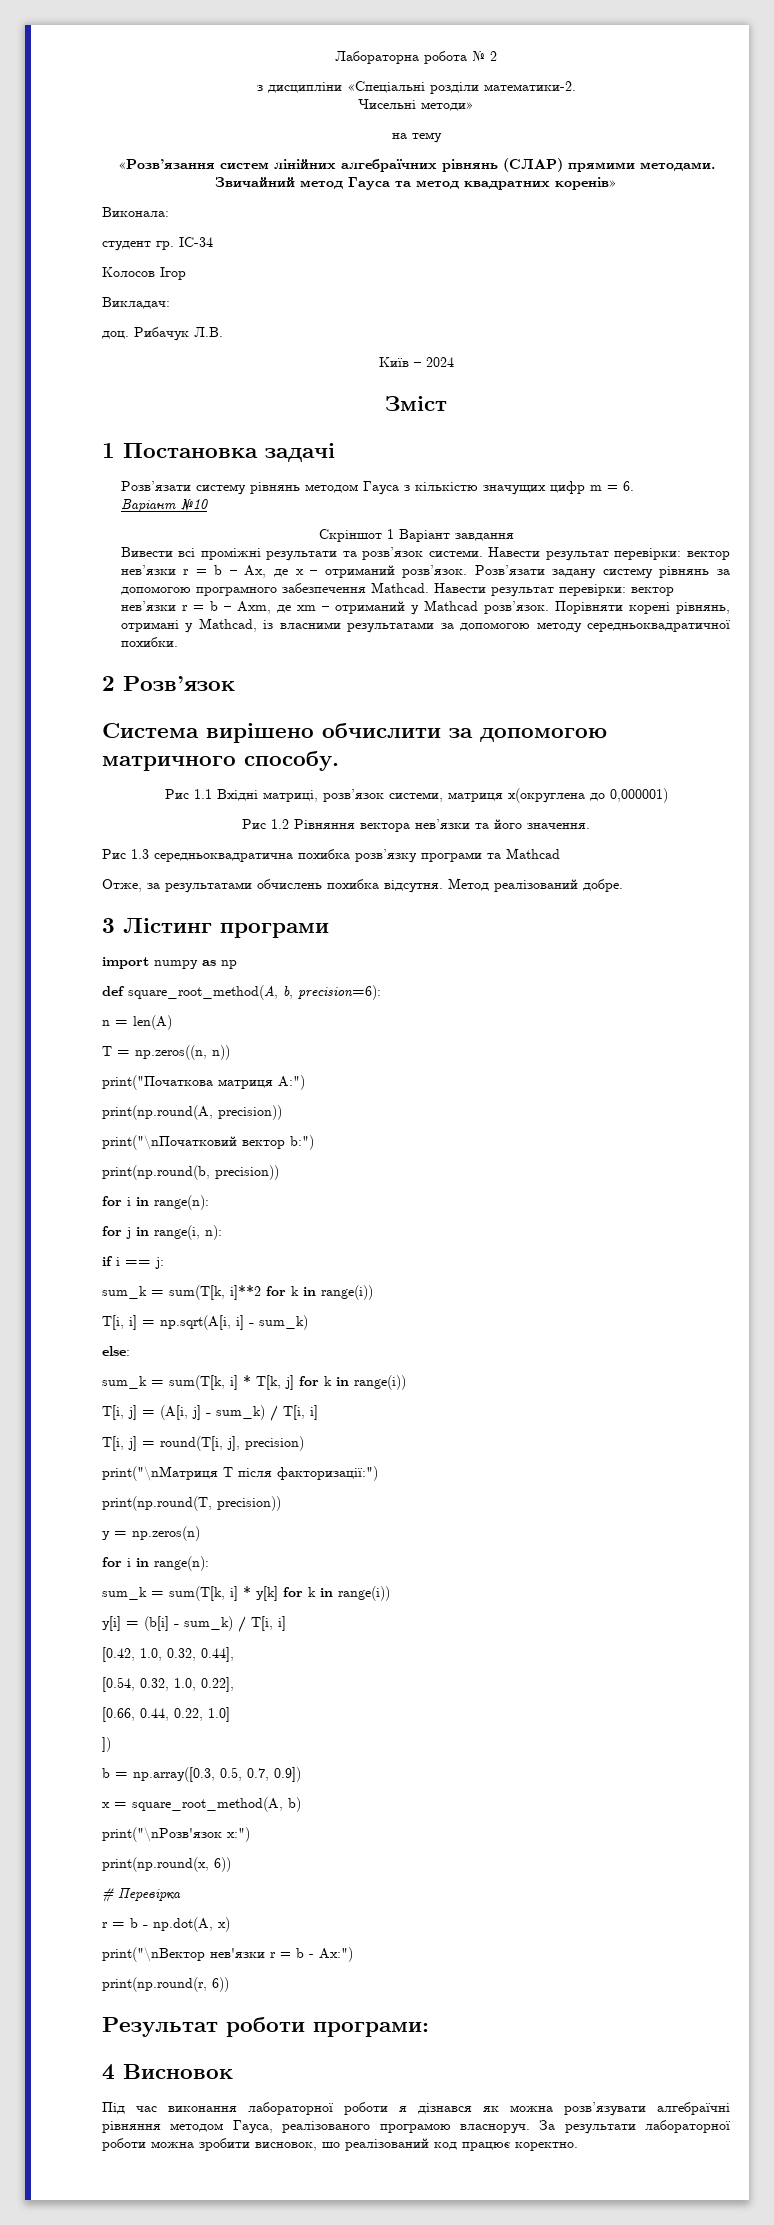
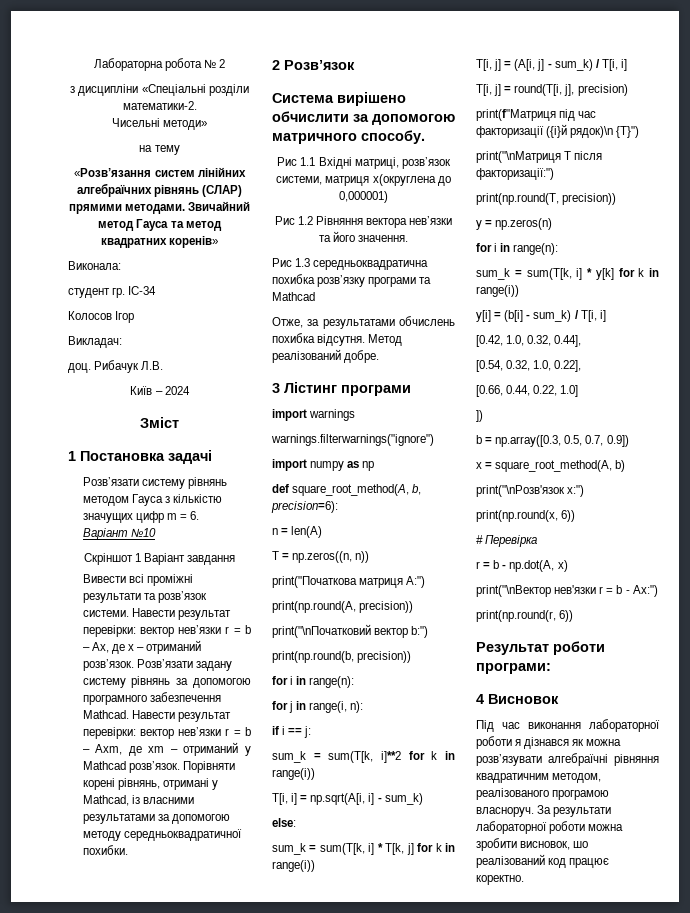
(329, 930) none -> [272,409,356,421] [271,434,434,446] // import warnings // warnings.filterwarnings("ignore")
(304, 1443) none -> [476,109,597,121] [476,124,640,138] // print(f"Матриця під час факторизації ({i}й рядок)\n {T}")
[170,2120,273,2134] методом Гауса, -> [476,773,602,783] квадратичним методом,

